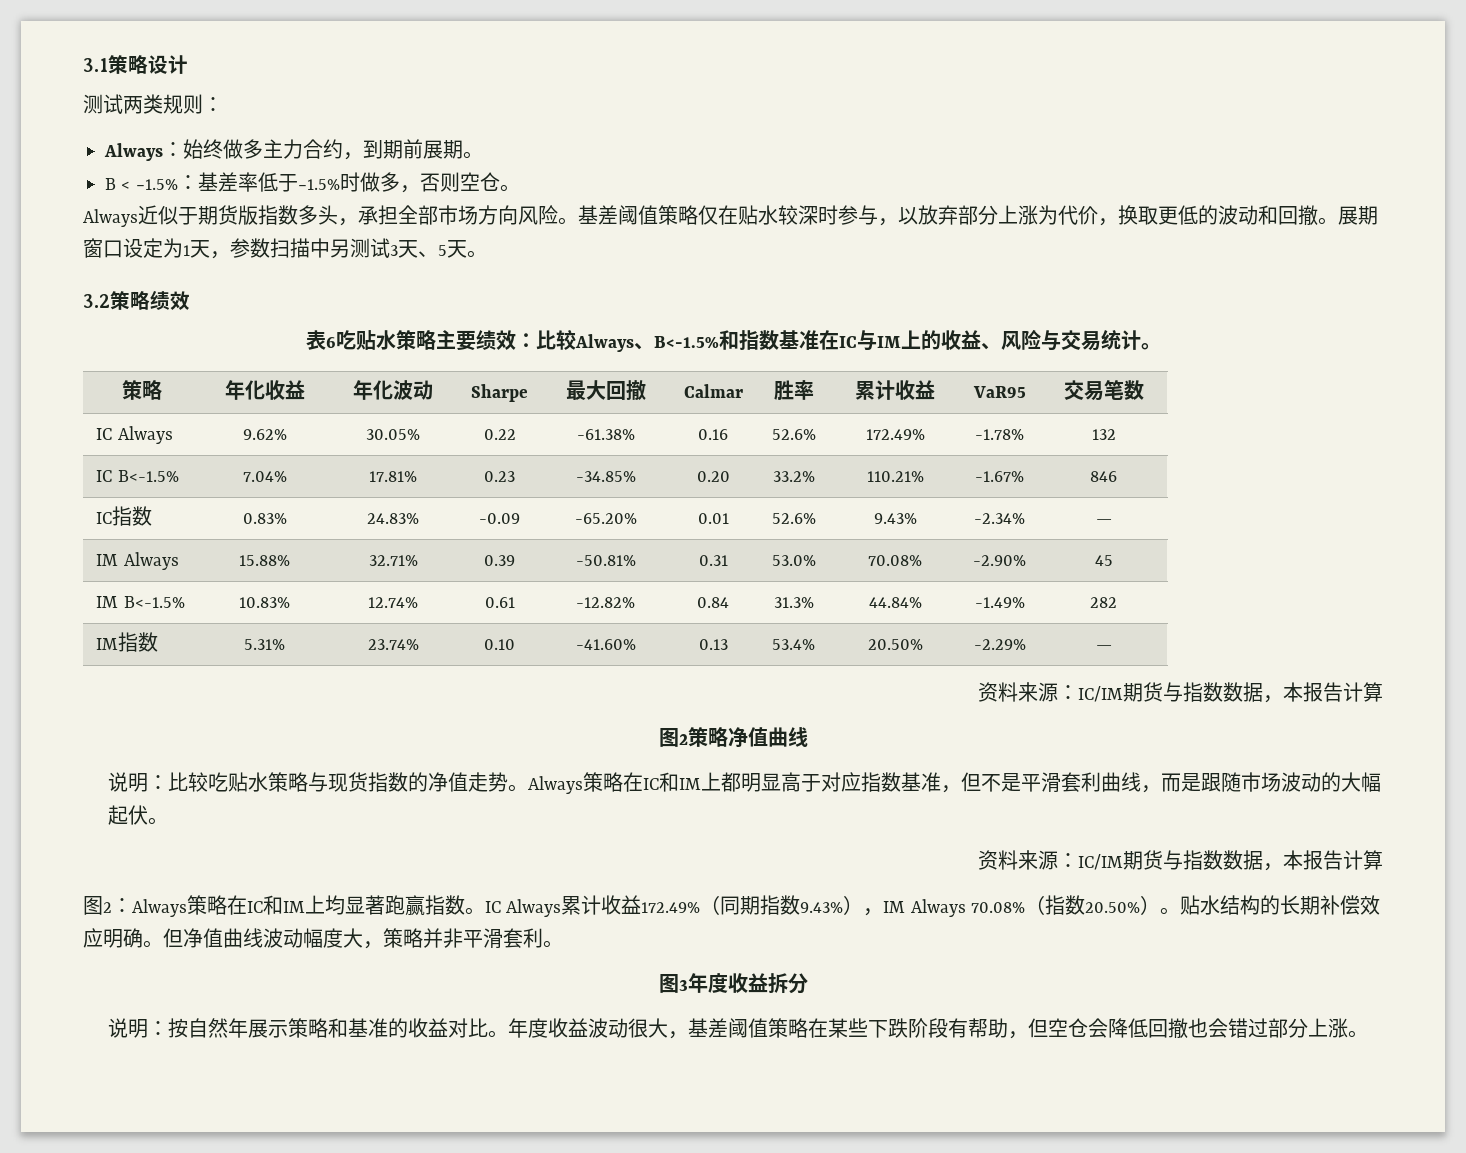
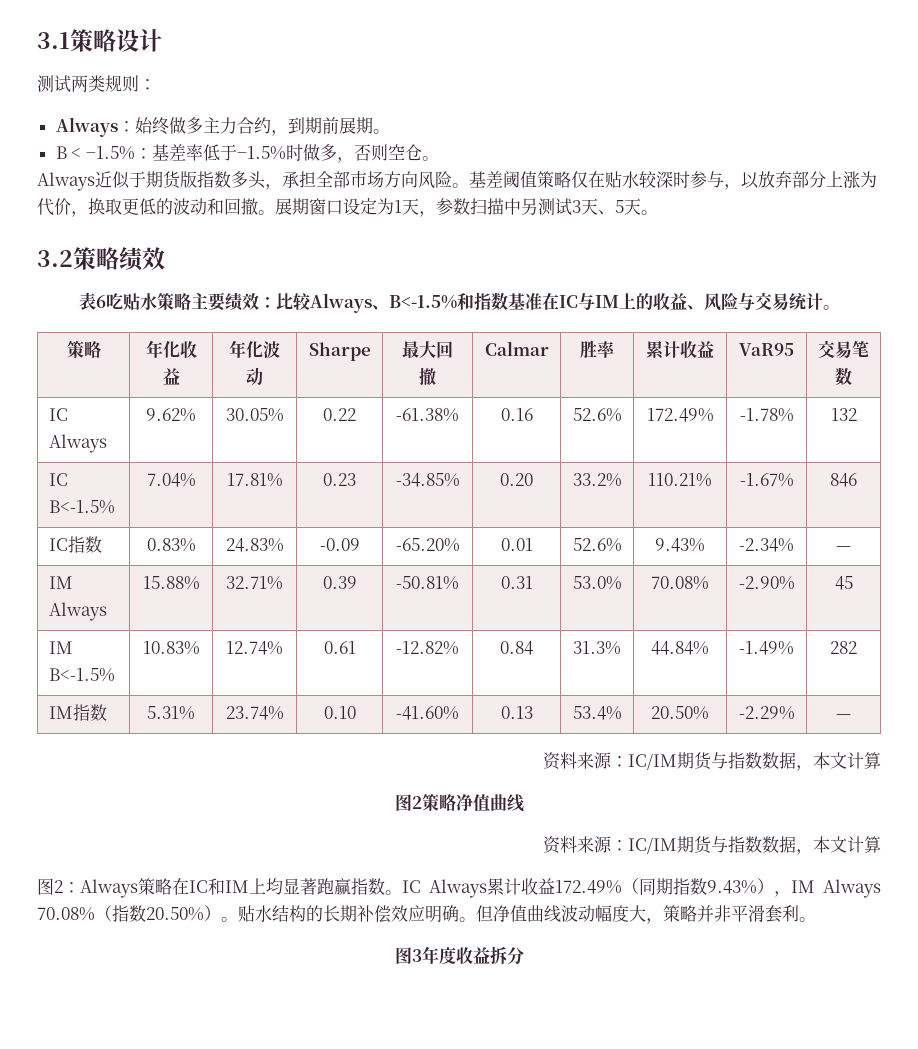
[1303,682,1343,702] 报告 -> [830,752,847,769] 文
[108,772,1382,794] [108,805,169,825] [978,850,1343,871] // 说明：比较吃贴水策略与现货指数的净值走势。Always策略在IC和IM上都明显高于对应指数基准，但不是平滑套利曲线，而是跟随市场波动的大幅起伏。 // 资料来源：IC/IM期货与指数数据，本报告 -> [543,836,847,855] // 资料来源：IC/IM期货与指数数据，本文
[108,1018,1369,1039] // 说明：按自然年展示策略和基准的收益对比。年度收益波动很大，基差阈值策略在某些下跌阶段有帮助，但空仓会降低回撤也会错过部分上涨。 -> (524, 956) none

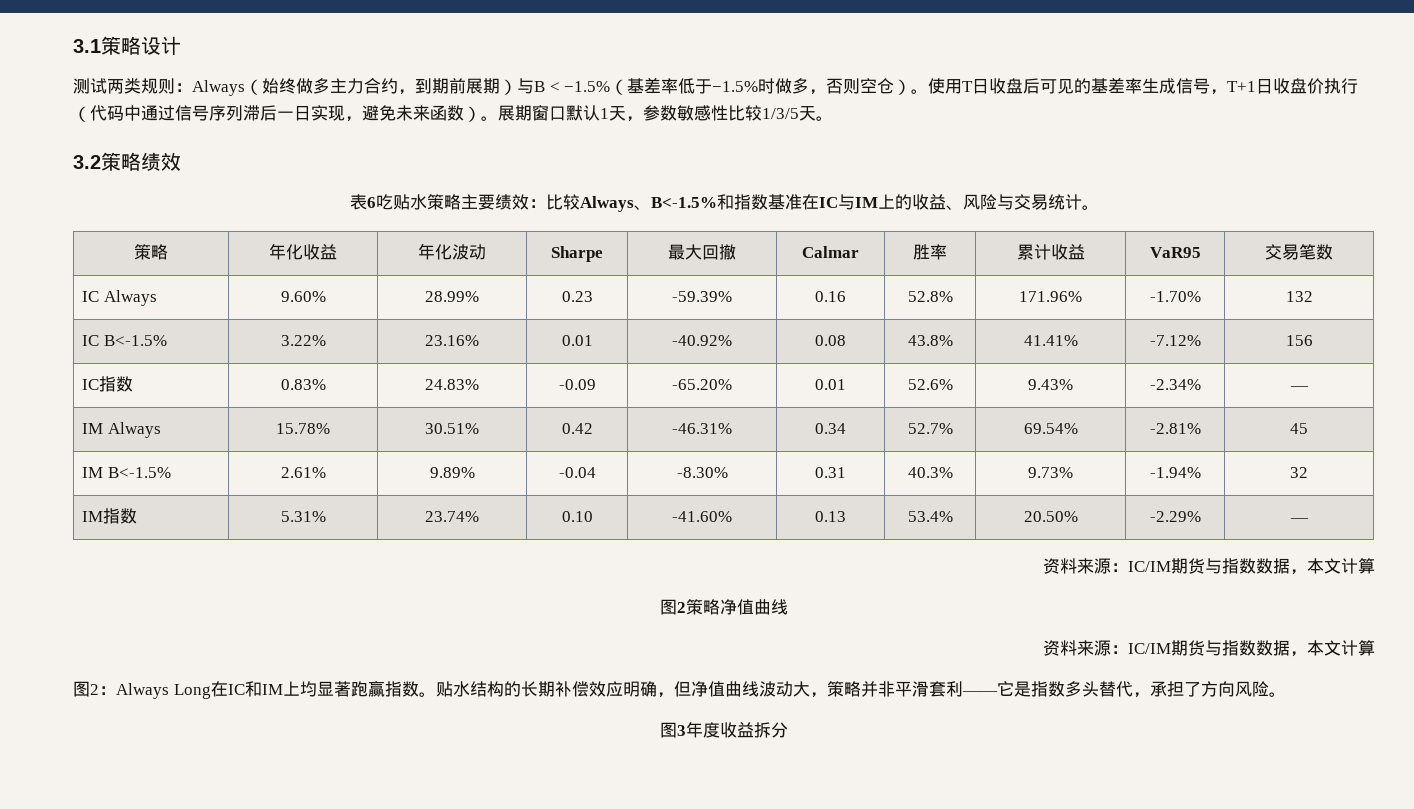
[55,117,135,137] // Always： -> [192,79,262,96] Always（
[372,129,390,134] 。 // -> [500,78,534,95] ）与
[134,148,152,159] ： -> [610,79,628,95] （
[421,156,439,161] [37,171,877,191] [37,198,258,217] 。 // Always近似于期货版指数多头，承担全部市场方向风险。基差阈值策略仅在贴水较深时参与，以放弃部分上涨为代价，换取更低的波动和回撤 -> [894,78,1359,95] [73,105,481,122] ）。使用T日收盘后可见的基差率生成信号，T+1日收盘价执行（代码中通过信号序列滞后一日实现，避免未来函数）
[343,198,394,215] 设定为 -> [566,105,600,121] 默认
[470,198,624,216] 扫描中另测试3天、5 -> [677,105,799,121] 敏感性比较1/3/5
[146,408,196,422] [225,408,284,422] [322,408,356,421] [395,408,459,422] [500,408,533,421] [572,408,622,422] [646,408,714,422] [739,408,794,422] [830,408,857,421] [48,473,68,486] [48,500,115,514] [146,473,196,487] [226,473,283,487] [322,473,356,486] [395,473,460,487] [499,473,533,486] [572,473,622,487] [648,473,712,487] [739,473,794,487] [830,473,857,487] 9.62% | 30.05% | 0.22 | -61.38% | 0.16 | 52.6% | 172.49% | -1.78% | 132 // IC B<-1.5% | 7.04% | 17.81% | 0.23 | -34.85% | 0.20 | 33.2% | 110.21% | -1.67% | 846 -> [280,291,326,302] [425,291,479,302] [561,291,593,302] [672,291,732,302] [815,291,846,302] [907,291,953,302] [1019,291,1082,302] [1149,291,1201,302] [1285,291,1313,302] [82,335,167,346] [280,335,326,346] [425,335,479,346] [561,335,593,346] [672,335,732,346] [815,335,846,346] [907,335,953,346] [1023,335,1078,346] [1149,335,1201,346] [1285,335,1313,346] 9.60% | 28.99% | 0.23 | -59.39% | 0.16 | 52.8% | 171.96% | -1.70% | 132 // IC B<-1.5% | 3.22% | 23.16% | 0.01 | -40.92% | 0.08 | 43.8% | 41.41% | -7.12% | 156
[142,576,200,590] [226,576,283,590] [322,576,357,589] [395,576,459,590] [500,576,533,589] [572,576,622,590] [651,576,709,590] [738,576,795,590] [834,576,853,590] [48,641,73,654] [48,668,115,682] [142,641,200,655] [226,641,283,655] [323,641,356,654] [395,641,459,655] [499,641,534,655] [573,641,621,655] [651,641,709,655] [739,641,794,655] [830,641,857,654] 15.88% | 32.71% | 0.39 | -50.81% | 0.31 | 53.0% | 70.08% | -2.90% | 45 // IM B<-1.5% | 10.83% | 12.74% | 0.61 | -12.82% | 0.84 | 31.3% | 44.84% | -1.49% | 282 -> [276,423,330,434] [425,423,479,434] [561,423,593,434] [672,423,732,434] [815,423,846,434] [907,423,953,434] [1023,423,1078,434] [1149,423,1201,434] [1290,423,1308,434] [82,467,171,478] [280,467,326,478] [429,467,475,478] [558,467,596,478] [676,467,728,478] [815,467,846,478] [907,467,953,478] [1028,467,1073,478] [1149,467,1201,478] [1290,467,1308,478] 15.78% | 30.51% | 0.42 | -46.31% | 0.34 | 52.7% | 69.54% | -2.81% | 45 // IM B<-1.5% | 2.61% | 9.89% | -0.04 | -8.30% | 0.31 | 40.3% | 9.73% | -1.94% | 32
[138,878,172,895] 策略 -> [173,684,211,699] Long
[402,878,881,898] [37,905,238,922] IC Always累计收益172.49%（同期指数9.43%），IM Always 70.08%（指数20.50%）。 -> (436, 694) none
[459,917,476,922] 。 -> [656,692,674,698] ，
[595,905,629,922] 幅度 -> (793, 689) none
(799, 913) none -> [961,681,1269,698] ——它是指数多头替代，承担了方向风险

